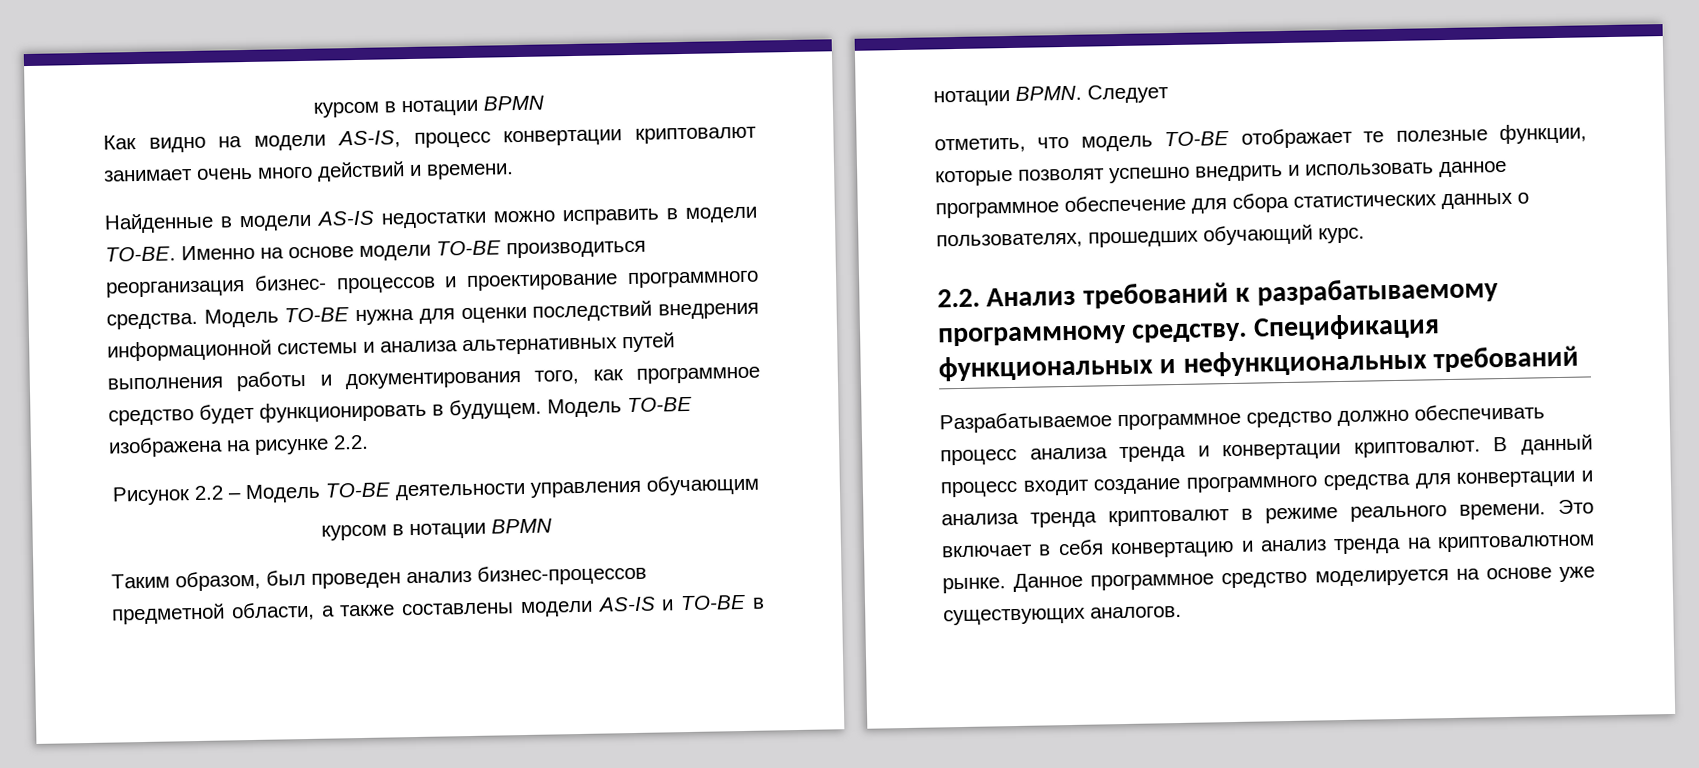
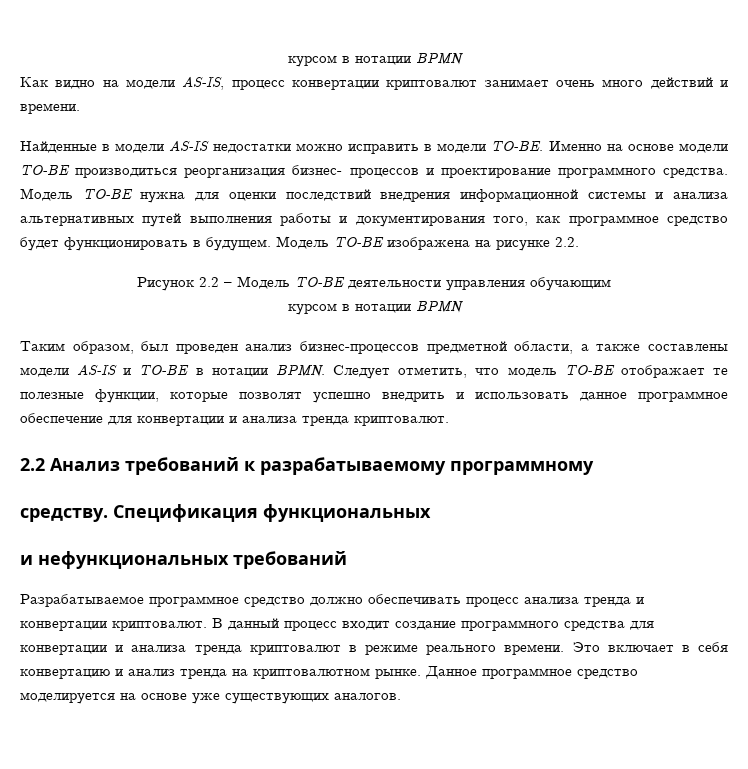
(1169, 94) // -> (391, 372) none
[1232,192,1529,213] [936,224,1365,250] [937,288,980,308] сбора статистических данных о пользователях, прошедших обучающий курс. // 2.2. -> [137,416,449,426] [20,458,45,471] конвертации и анализа тренда криптовалют. // 2.2
(1127, 335) none -> (594, 468) //
(1153, 367) none -> (431, 513) //

